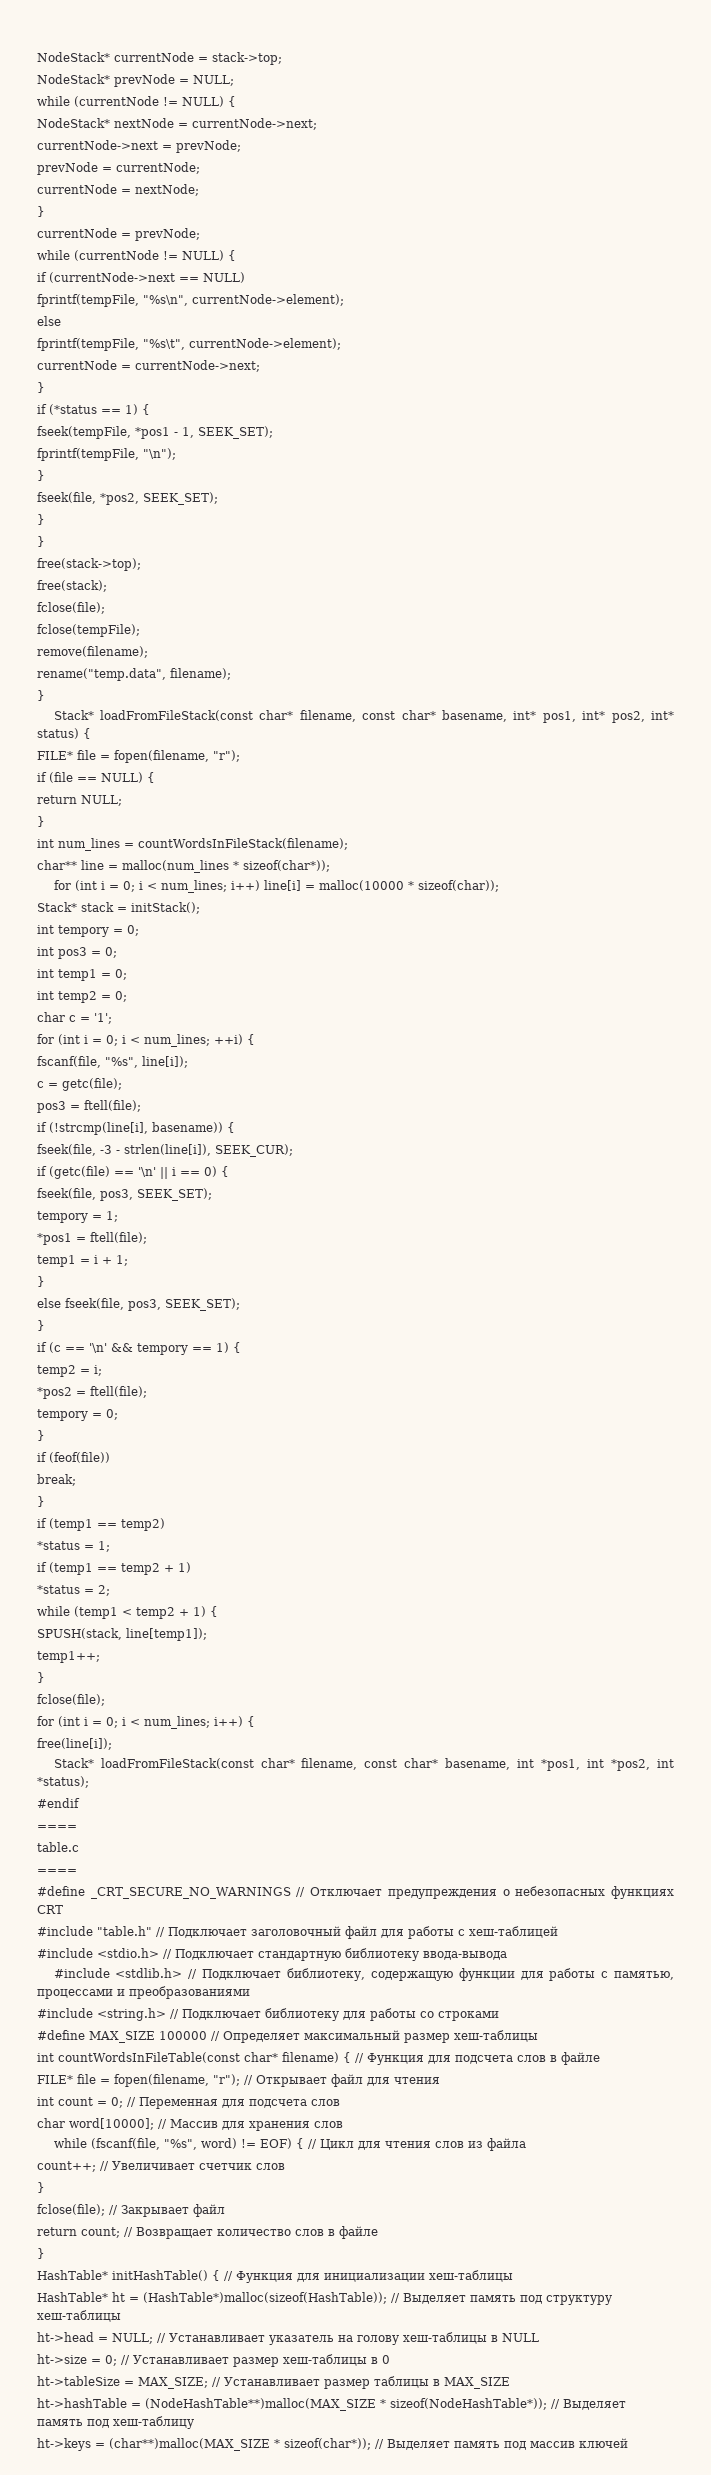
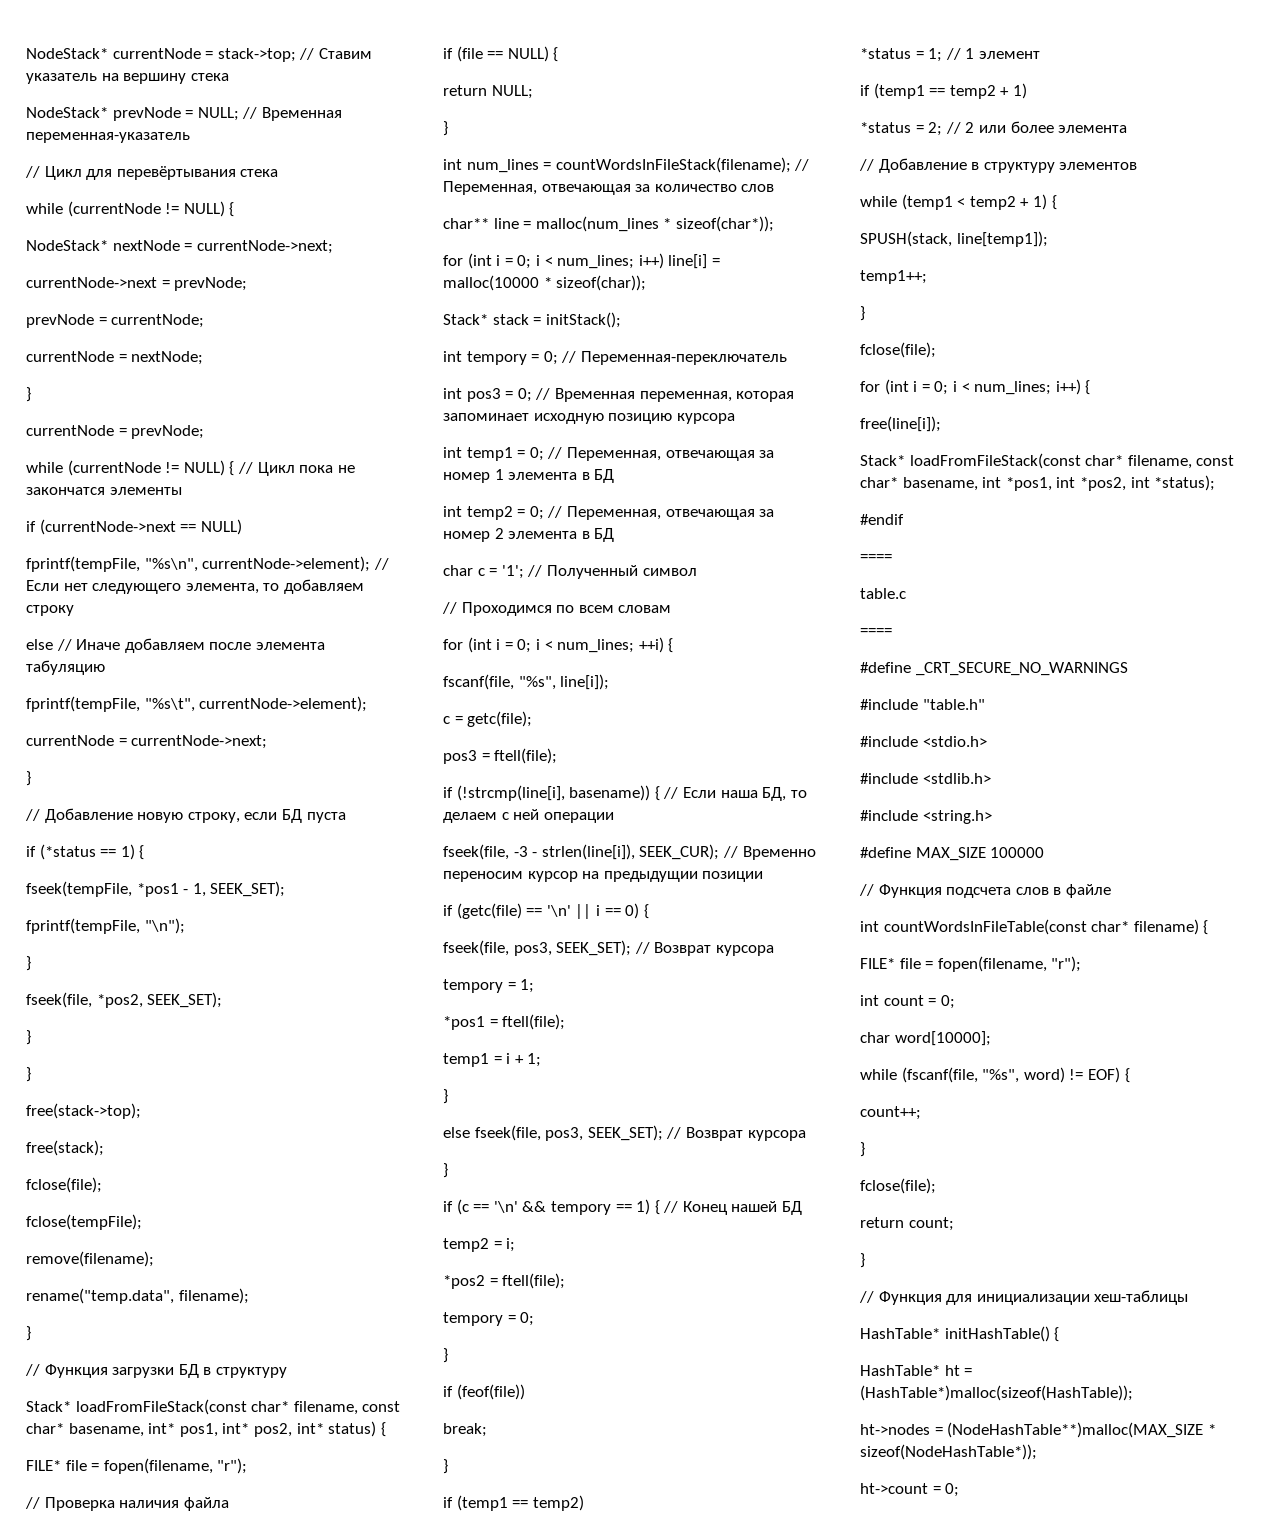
[37,74,234,87] // NodeStack* prevNode = NULL; -> [299,48,372,60] [26,73,229,84] [26,107,342,121] [26,132,190,143] [25,166,279,180] // Ставим указатель на вершину стека // NodeStack* prevNode = NULL; // Временная переменная-указатель // // Цикл для перевёртывания стека
(236, 255) none -> [237,462,355,476] [26,487,182,495] // Цикл пока не закончатся элементы
[37,316,61,326] // else -> [373,558,389,570] [26,579,364,594] [26,605,74,616] [26,638,325,653] [26,660,105,675] // Если нет следующего элемента, то добавляем строку // else // Иначе добавляем после элемента табуляцию
(45, 387) none -> [25,808,346,823] // // Добавление новую строку, если БД пуста
(45, 695) none -> [25,1364,287,1378] // // Функция загрузки БД в структуру
(240, 756) none -> [25,1497,229,1511] // // Проверка наличия файла
(348, 844) none -> [794,159,810,171] [443,181,775,195] // Переменная, отвечающая за количество слов
(139, 930) none -> [561,351,787,365] // Переменная-переключатель
[37,969,127,981] [37,991,127,1003] [37,1012,112,1024] // int temp1 = 0; // int temp2 = 0; // char c = '1'; -> [535,388,795,402] [443,413,735,424] [443,447,775,461] [443,469,615,483] [443,506,775,520] [443,528,615,542] [443,565,697,579] [442,602,672,616] // Временная переменная, которая запоминает исходную позицию курсора // int temp1 = 0; // Переменная, отвечающая за номер 1 элемента в БД // int temp2 = 0; // Переменная, отвечающая за номер 2 элемента в БД // char c = '1'; // Полученный символ // // Проходимся по всем словам
(235, 1127) none -> [663,787,807,801] [443,809,614,823] // Если наша БД, то делаем с ней операции
(293, 1150) none -> [722,846,816,860] [443,871,764,882] // Временно переносим курсор на предыдущии позиции
(212, 1194) none -> [634,942,774,956] // Возврат курсора
(240, 1304) none -> [666,1127,806,1141] // Возврат курсора
(241, 1347) none -> [663,1201,803,1215] // Конец нашей БД
(110, 1546) none -> [945,48,1040,60] // 1 элемент
(110, 1590) none -> [945,121,1128,134] [859,158,1138,173] // 2 или более элемента // // Добавление в структуру элементов
[296,1886,674,1899] [37,1905,63,1914] [37,1926,558,1939] [37,1948,507,1961] [53,1968,674,1981] [37,1986,250,1999] [37,2008,499,2021] [37,2030,538,2043] // Отключает предупреждения о небезопасных функциях CRT // #include "table.h" // Подключает заголовочный файл для работы с хеш-таблицей // #include <stdio.h> // Подключает стандартную библиотеку ввода-вывода // #include <stdlib.h> // Подключает библиотеку, содержащую функции для работы с памятью, процессами и преобразованиями // #include <string.h> // Подключает библиотеку для работы со строками // #define MAX_SIZE 100000 // Определяет максимальный размер хеш-таблицы -> [860,699,985,710] [860,736,987,747] [860,773,991,784] [860,810,992,824] [860,847,1045,861] [859,884,1111,898] // #include "table.h" // #include <stdio.h> // #include <stdlib.h> // #include <string.h> // #define MAX_SIZE 100000 // // Функция подсчета слов в файле
[355,2052,600,2065] [37,2074,440,2087] // Функция для подсчета слов в файле // FILE* file = fopen(filename, "r"); // Открывает файл для чтения -> [860,956,1082,972] // FILE* file = fopen(filename, "r");
[127,2097,340,2109] [37,2118,343,2131] // Переменная для подсчета слов // char word[10000]; // Массив для хранения слов -> [860,1031,991,1046] // char word[10000];
[307,2138,526,2151] [37,2161,285,2172] [37,2182,45,2193] [37,2204,225,2217] // Цикл для чтения слов из файла // count++; // Увеличивает счетчик слов // } // fclose(file); // Закрывает файл -> [860,1106,921,1120] [860,1142,865,1157] [860,1178,936,1194] // count++; // } // fclose(file);
[124,2226,378,2239] [37,2248,45,2259] [37,2270,220,2281] // Возвращает количество слов в файле // } // HashTable* initHashTable() { -> [860,1253,865,1268] // } //
(513, 2276) none -> [860,1326,1060,1342] // HashTable* initHashTable() {
[391,2293,612,2305] [37,2310,121,2322] [37,2332,539,2345] [37,2354,390,2367] [37,2376,510,2389] [37,2398,626,2411] [37,2416,194,2429] [37,2438,628,2451] // Выделяет память под структуру хеш-таблицы // ht->head = NULL; // Устанавливает указатель на голову хеш-таблицы в NULL // ht->size = 0; // Устанавливает размер хеш-таблицы в 0 // ht->tableSize = MAX_SIZE; // Устанавливает размер таблицы в MAX_SIZE // ht->hashTable = (NodeHashTable**)malloc(MAX_SIZE * sizeof(NodeHashTable*)); // Выделяет память под хеш-таблицу // ht->keys = (char**)malloc(MAX_SIZE * sizeof(char*)); // Выделяет память под массив ключей -> [860,1422,1216,1438] [860,1444,1037,1460] [860,1483,960,1497] // ht->nodes = (NodeHashTable**)malloc(MAX_SIZE * sizeof(NodeHashTable*)); // ht->count = 0;

